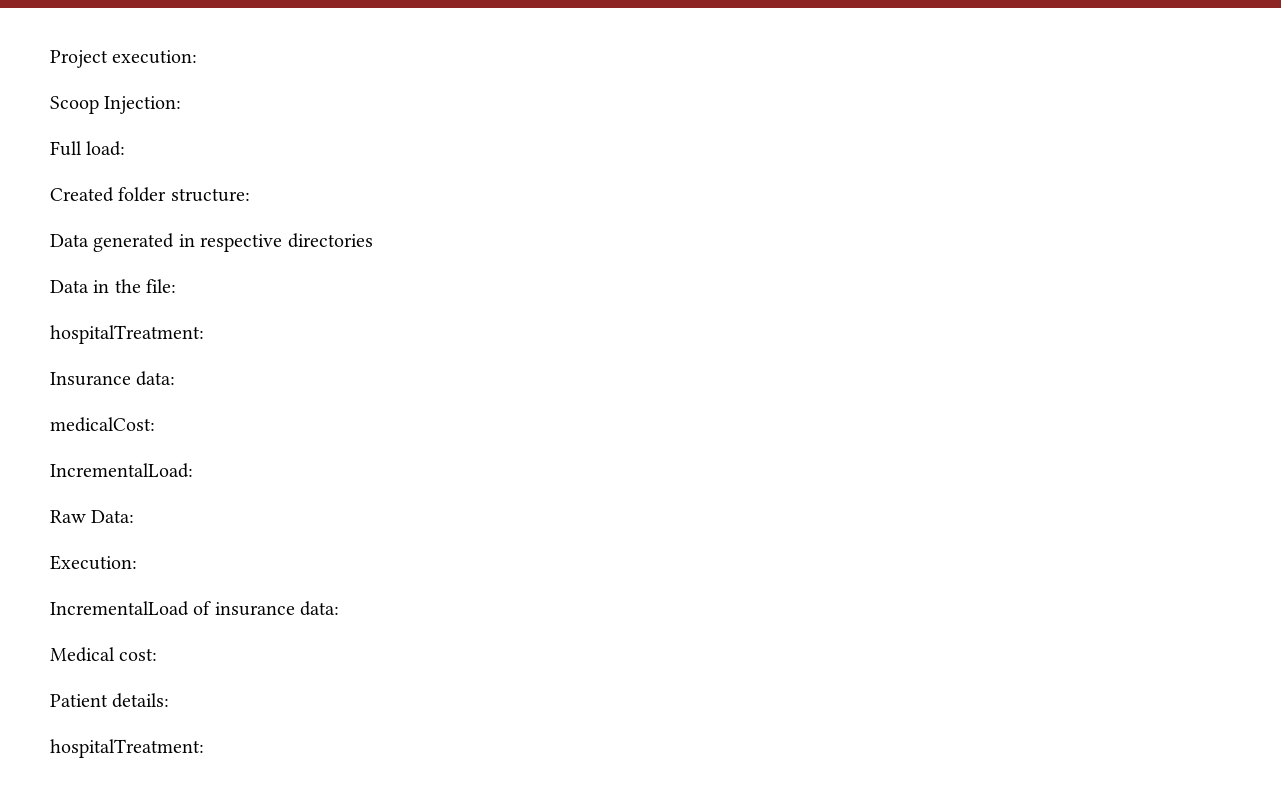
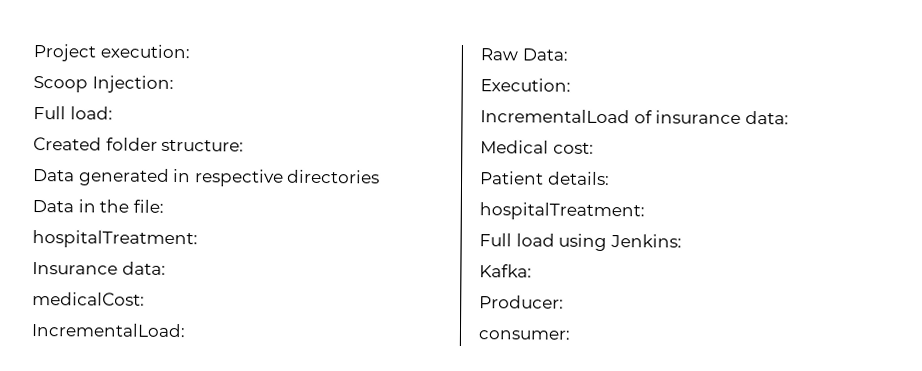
(204, 748) none -> [479,233,682,252] [479,264,532,278] [479,295,564,309] [478,330,570,340] // Full load using Jenkins: // Kafka: // Producer: // consumer:

